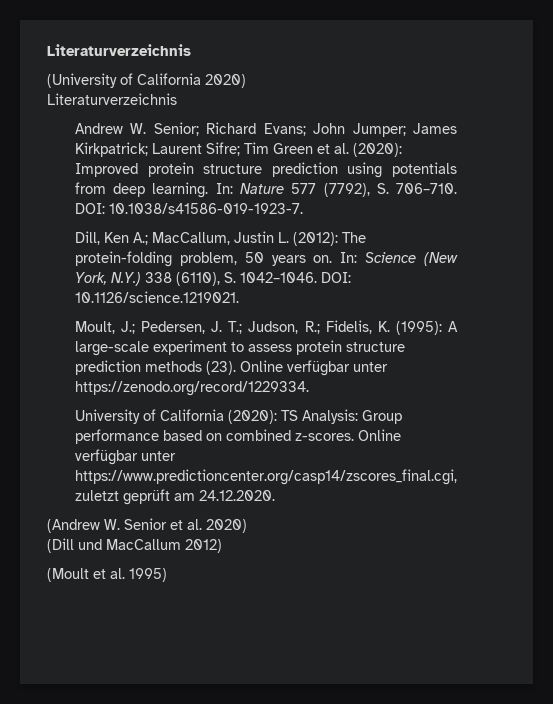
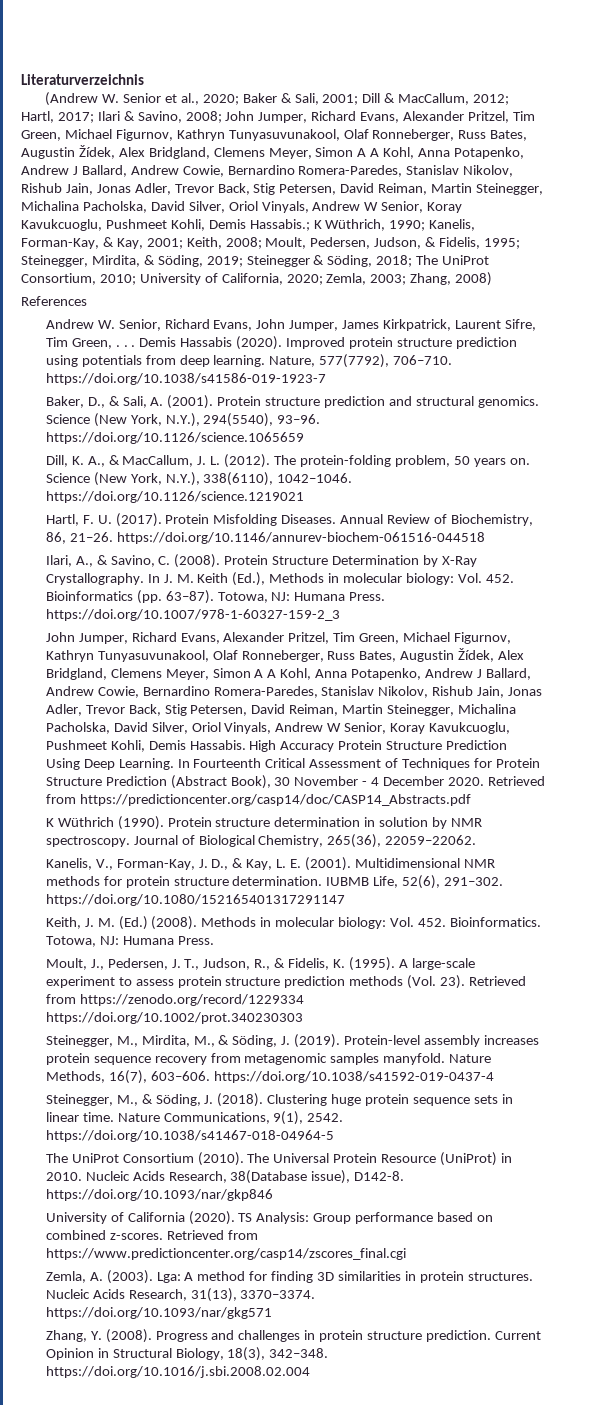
[47,44,191,56] [47,73,246,88] [47,93,177,105] [74,122,457,137] [74,142,402,157] Literaturverzeichnis // (University of California 2020) // Literaturverzeichnis // Andrew W. Senior; Richard Evans; John Jumper; James Kirkpatrick; Laurent Sifre; Tim Green et al. (2020): -> [21,74,144,85] [45,92,510,106] [21,111,535,123] [21,129,528,141] [21,145,525,159] [21,165,514,177] [21,183,544,195] [21,201,463,213] [21,219,476,231] [21,237,521,249] [21,255,490,267] [21,272,493,286] [21,296,87,306] [45,319,536,331] [45,336,283,350] Literaturverzeichnis // (Andrew W. Senior et al., 2020; Baker & Sali, 2001; Dill & MacCallum, 2012; Hartl, 2017; Ilari & Savino, 2008; John Jumper, Richard Evans, Alexander Pritzel, Tim Green, Michael Figurnov, Kathryn Tunyasuvunakool, Olaf Ronneberger, Russ Bates, Augustin Žídek, Alex Bridgland, Clemens Meyer, Simon A A Kohl, Anna Potapenko, Andrew J Ballard, Andrew Cowie, Bernardino Romera-Paredes, Stanislav Nikolov, Rishub Jain, Jonas Adler, Trevor Back, Stig Petersen, David Reiman, Martin Steinegger, Michalina Pacholska, David Silver, Oriol Vinyals, Andrew W Senior, Koray Kavukcuoglu, Pushmeet Kohli, Demis Hassabis.; K Wüthrich, 1990; Kanelis, Forman-Kay, & Kay, 2001; Keith, 2008; Moult, Pedersen, Judson, & Fidelis, 1995; Steinegger, Mirdita, & Söding, 2019; Steinegger & Söding, 2018; The UniProt Consortium, 2010; University of California, 2020; Zemla, 2003; Zhang, 2008) // References // Andrew W. Senior, Richard Evans, John Jumper, James Kirkpatrick, Laurent Sifre, Tim Green, . . . Demis Hassabis (2020).
[215,183,457,197] [74,203,303,214] [74,231,338,246] In: Nature 577 (7792), S. 706–710. DOI: 10.1038/s41586-019-1923-7. // Dill, Ken A.; MacCallum, Justin L. (2012): -> [269,354,453,368] [45,373,326,385] [45,395,539,409] [45,413,321,427] [45,432,304,444] [45,454,271,468] Nature, 577(7792), 706–710. https://doi.org/10.1038/s41586-019-1923-7 // Baker, D., & Sali, A. (2001). Protein structure prediction and structural genomics. Science (New York, N.Y.), 294(5540), 93–96. https://doi.org/10.1126/science.1065659 // Dill, K. A., & MacCallum, J. L. (2012).
[340,252,458,266] [74,272,351,286] [74,291,239,303] [74,321,136,334] In: Science (New York, N.Y.) 338 (6110), S. 1042–1046. DOI: 10.1126/science.1219021. // Moult, J.; -> [45,472,353,486] [45,491,304,503] [45,513,533,527] [45,532,485,544] [45,554,477,568] [45,572,514,586] [45,590,386,604] [45,609,340,621] [45,632,512,644] [45,648,525,662] [45,668,531,680] [45,686,543,698] [45,704,517,716] [45,722,511,734] [45,740,508,752] [45,758,540,770] [45,775,545,789] [45,794,471,806] [45,816,483,830] [45,834,477,848] [45,857,495,871] [45,875,504,889] [45,894,345,906] [45,916,541,930] [45,936,214,947] [45,958,104,970] Science (New York, N.Y.), 338(6110), 1042–1046. https://doi.org/10.1126/science.1219021 // Hartl, F. U. (2017). Protein Misfolding Diseases. Annual Review of Biochemistry, 86, 21–26. https://doi.org/10.1146/annurev-biochem-061516-044518 // Ilari, A., & Savino, C. (2008). Protein Structure Determination by X-Ray Crystallography. In J. M. Keith (Ed.), Methods in molecular biology: Vol. 452. Bioinformatics (pp. 63–87). Totowa, NJ: Humana Press. https://doi.org/10.1007/978-1-60327-159-2_3 // John Jumper, Richard Evans, Alexander Pritzel, Tim Green, Michael Figurnov, Kathryn Tunyasuvunakool, Olaf Ronneberger, Russ Bates, Augustin Žídek, Alex Bridgland, Clemens Meyer, Simon A A Kohl, Anna Potapenko, Andrew J Ballard, Andrew Cowie, Bernardino Romera-Paredes, Stanislav Nikolov, Rishub Jain, Jonas Adler, Trevor Back, Stig Petersen, David Reiman, Martin Steinegger, Michalina Pacholska, David Silver, Oriol Vinyals, Andrew W Senior, Koray Kavukcuoglu, Pushmeet Kohli, Demis Hassabis. High Accuracy Protein Structure Prediction Using Deep Learning. In Fourteenth Critical Assessment of Techniques for Protein Structure Prediction (Abstract Book), 30 November - 4 December 2020. Retrieved from https://predictioncenter.org/casp14/doc/CASP14_Abstracts.pdf // K Wüthrich (1990). Protein structure determination in solution by NMR spectroscopy. Journal of Biological Chemistry, 265(36), 22059–22062. // Kanelis, V., Forman-Kay, J. D., & Kay, L. E. (2001). Multidimensional NMR methods for protein structure determination. IUBMB Life, 52(6), 291–302. https://doi.org/10.1080/152165401317291147 // Keith, J. M. (Ed.) (2008). Methods in molecular biology: Vol. 452. Bioinformatics. Totowa, NJ: Humana Press. // Moult, J.,
[228,321,320,334] T.; Judson, R.; -> [184,958,286,970] T., Judson, R., &
[395,321,442,335] (1995): -> [348,957,395,971] (1995).
[205,360,388,376] [74,381,309,396] (23). Online verfügbar unter https://zenodo.org/record/1229334. -> [407,975,527,989] [45,994,304,1006] [45,1012,303,1024] [45,1034,539,1048] [45,1053,492,1065] [45,1070,494,1084] [45,1093,513,1107] [45,1111,344,1125] [45,1130,334,1142] [45,1152,513,1166] [45,1170,405,1184] [45,1189,273,1201] (Vol. 23). Retrieved from https://zenodo.org/record/1229334 https://doi.org/10.1002/prot.340230303 // Steinegger, M., Mirdita, M., & Söding, J. (2019). Protein-level assembly increases protein sequence recovery from metagenomic samples manyfold. Nature Methods, 16(7), 603–606. https://doi.org/10.1038/s41592-019-0437-4 // Steinegger, M., & Söding, J. (2018). Clustering huge protein sequence sets in linear time. Nature Communications, 9(1), 2542. https://doi.org/10.1038/s41467-018-04964-5 // The UniProt Consortium (2010). The Universal Protein Resource (UniProt) in 2010. Nucleic Acids Research, 38(Database issue), D142-8. https://doi.org/10.1093/nar/gkp846
[227,410,277,424] (2020): -> [188,1211,235,1225] (2020).
[357,429,401,441] [74,449,176,465] [74,469,457,485] [74,489,275,505] [47,518,247,533] [47,538,222,553] [47,568,167,582] Online verfügbar unter https://www.predictioncenter.org/casp14/zscores_final.cgi, zuletzt geprüft am 24.12.2020. // (Andrew W. Senior et al. 2020) // (Dill und MacCallum 2012) // (Moult et al. 1995) -> [166,1230,258,1240] [45,1248,406,1260] [45,1270,533,1284] [45,1288,316,1302] [45,1307,272,1319] [45,1329,541,1343] [45,1347,329,1361] [45,1366,310,1378] Retrieved from https://www.predictioncenter.org/casp14/zscores_final.cgi // Zemla, A. (2003). Lga: A method for finding 3D similarities in protein structures. Nucleic Acids Research, 31(13), 3370–3374. https://doi.org/10.1093/nar/gkg571 // Zhang, Y. (2008). Progress and challenges in protein structure prediction. Current Opinion in Structural Biology, 18(3), 342–348. https://doi.org/10.1016/j.sbi.2008.02.004

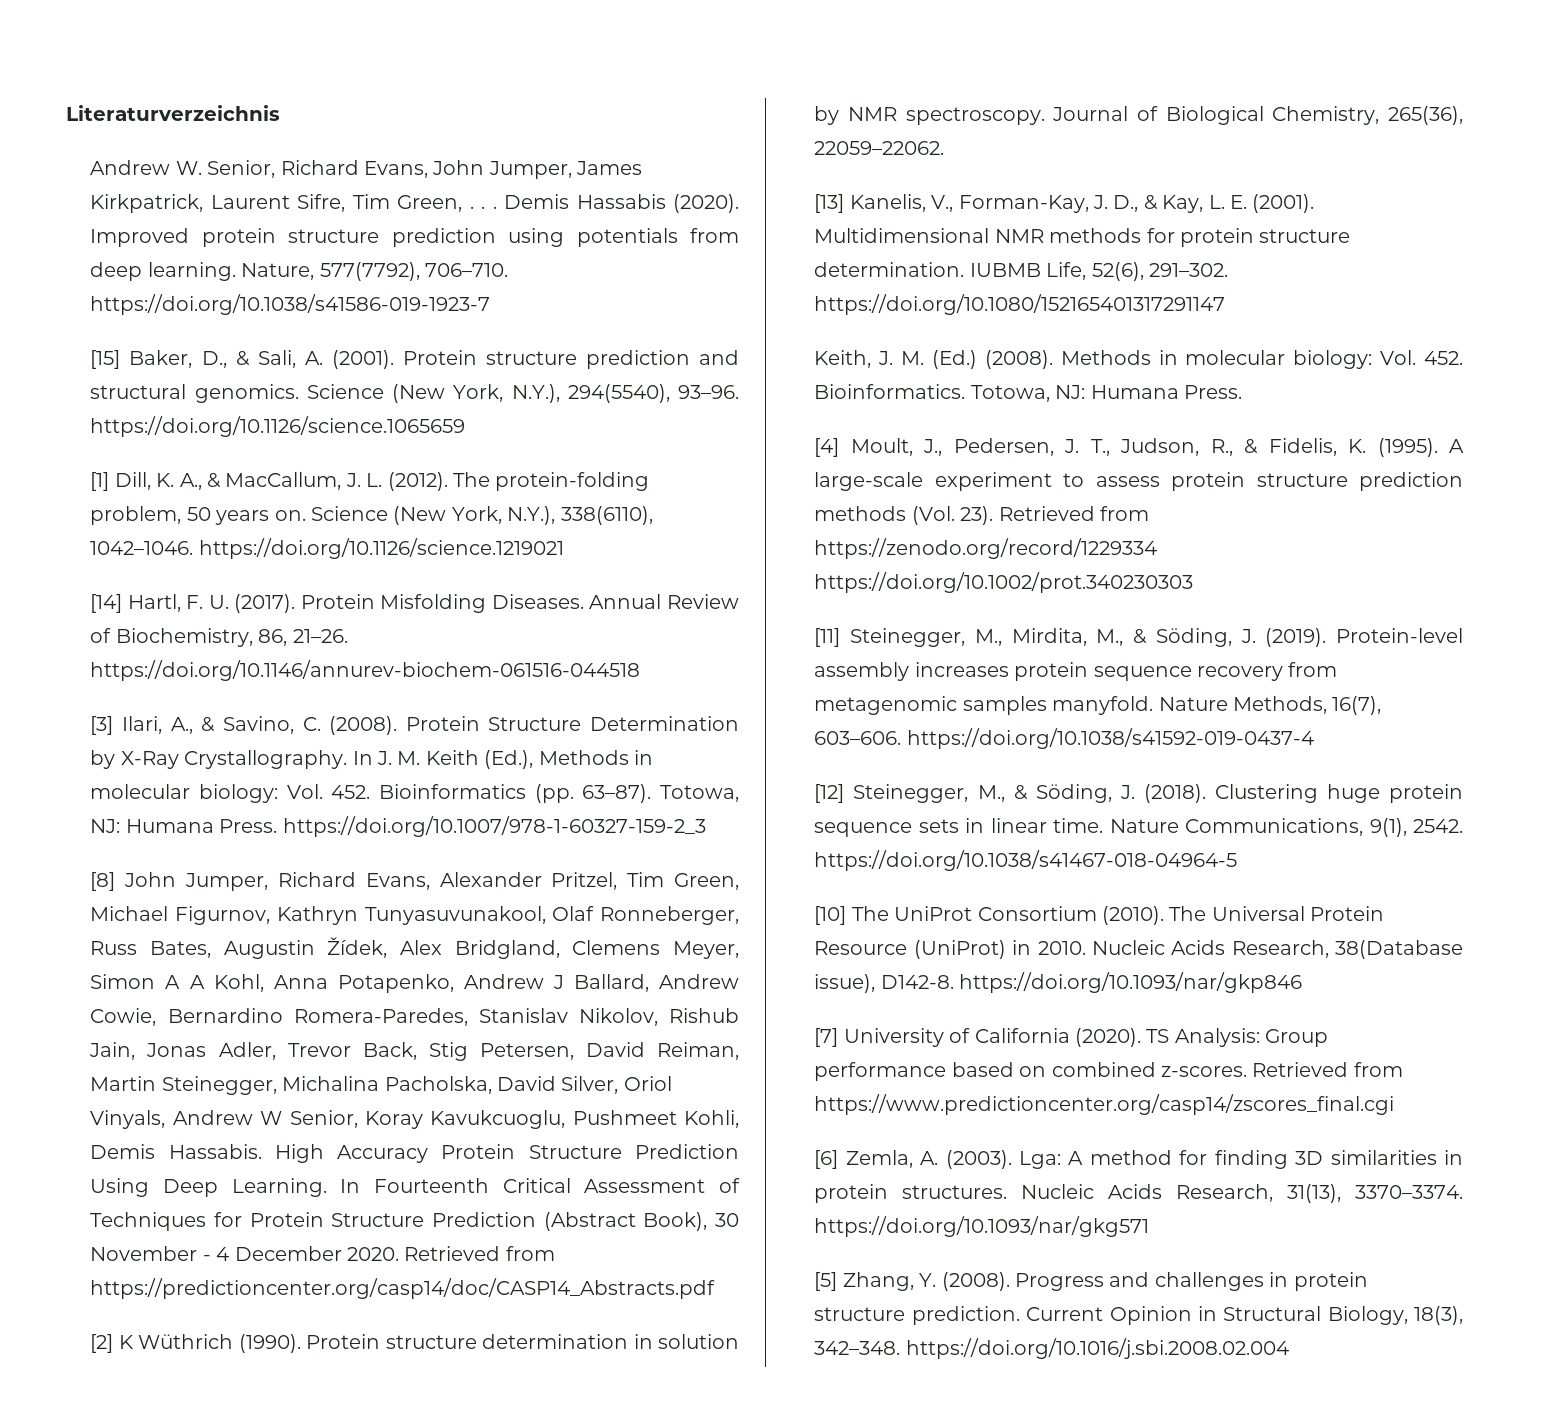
[45,92,510,106] [21,111,535,123] [21,129,528,141] [21,145,525,159] [21,165,514,177] [21,183,544,195] [21,201,463,213] [21,219,476,231] [21,237,521,249] [21,255,490,267] [21,272,493,286] [21,296,87,306] // (Andrew W. Senior et al., 2020; Baker & Sali, 2001; Dill & MacCallum, 2012; Hartl, 2017; Ilari & Savino, 2008; John Jumper, Richard Evans, Alexander Pritzel, Tim Green, Michael Figurnov, Kathryn Tunyasuvunakool, Olaf Ronneberger, Russ Bates, Augustin Žídek, Alex Bridgland, Clemens Meyer, Simon A A Kohl, Anna Potapenko, Andrew J Ballard, Andrew Cowie, Bernardino Romera-Paredes, Stanislav Nikolov, Rishub Jain, Jonas Adler, Trevor Back, Stig Petersen, David Reiman, Martin Steinegger, Michalina Pacholska, David Silver, Oriol Vinyals, Andrew W Senior, Koray Kavukcuoglu, Pushmeet Kohli, Demis Hassabis.; K Wüthrich, 1990; Kanelis, Forman-Kay, & Kay, 2001; Keith, 2008; Moult, Pedersen, Judson, & Fidelis, 1995; Steinegger, Mirdita, & Söding, 2019; Steinegger & Söding, 2018; The UniProt Consortium, 2010; University of California, 2020; Zemla, 2003; Zhang, 2008) // References -> (280, 113) none
(326, 379) none -> [90,350,121,369] [15]
(304, 438) none -> [90,472,110,491] [1]
(304, 497) none -> [90,594,123,613] [14]
(485, 538) none -> [90,716,114,735] [3]
(340, 615) none -> [90,872,116,891] [8]
(471, 800) none -> [90,1334,114,1353] [2]
(477, 840) none -> [814,194,845,213] [13]
(214, 940) none -> [814,438,840,457] [4]
(303, 1018) none -> [814,628,841,647] [11]
(494, 1077) none -> [814,784,845,803] [12]
(334, 1136) none -> [814,906,847,925] [10]
(273, 1195) none -> [814,1028,839,1047] [7]
(406, 1254) none -> [814,1150,839,1169] [6]
(272, 1313) none -> [814,1272,838,1291] [5]

